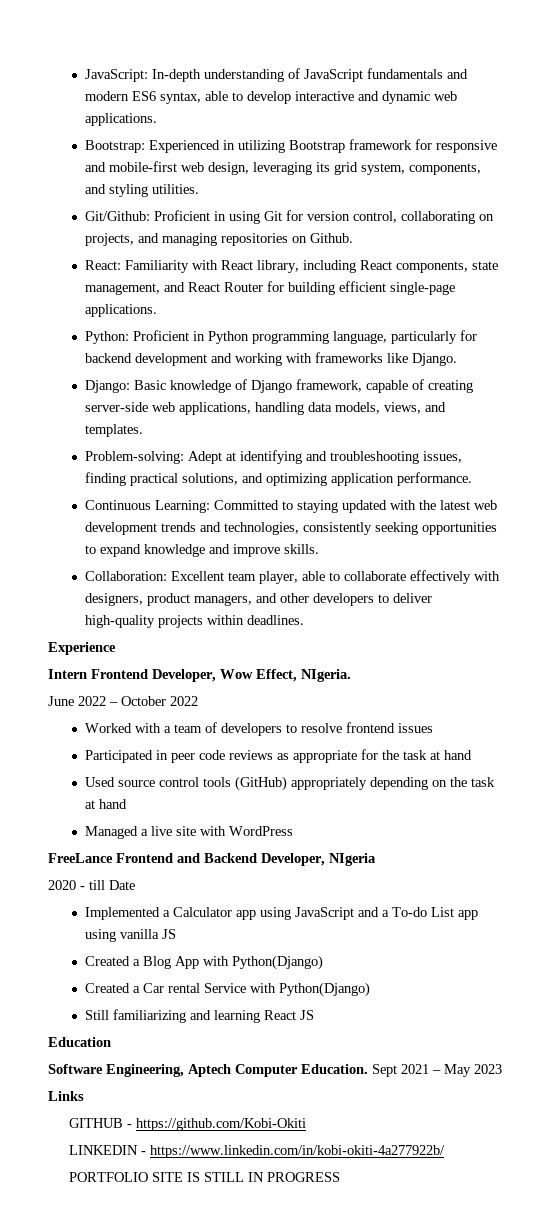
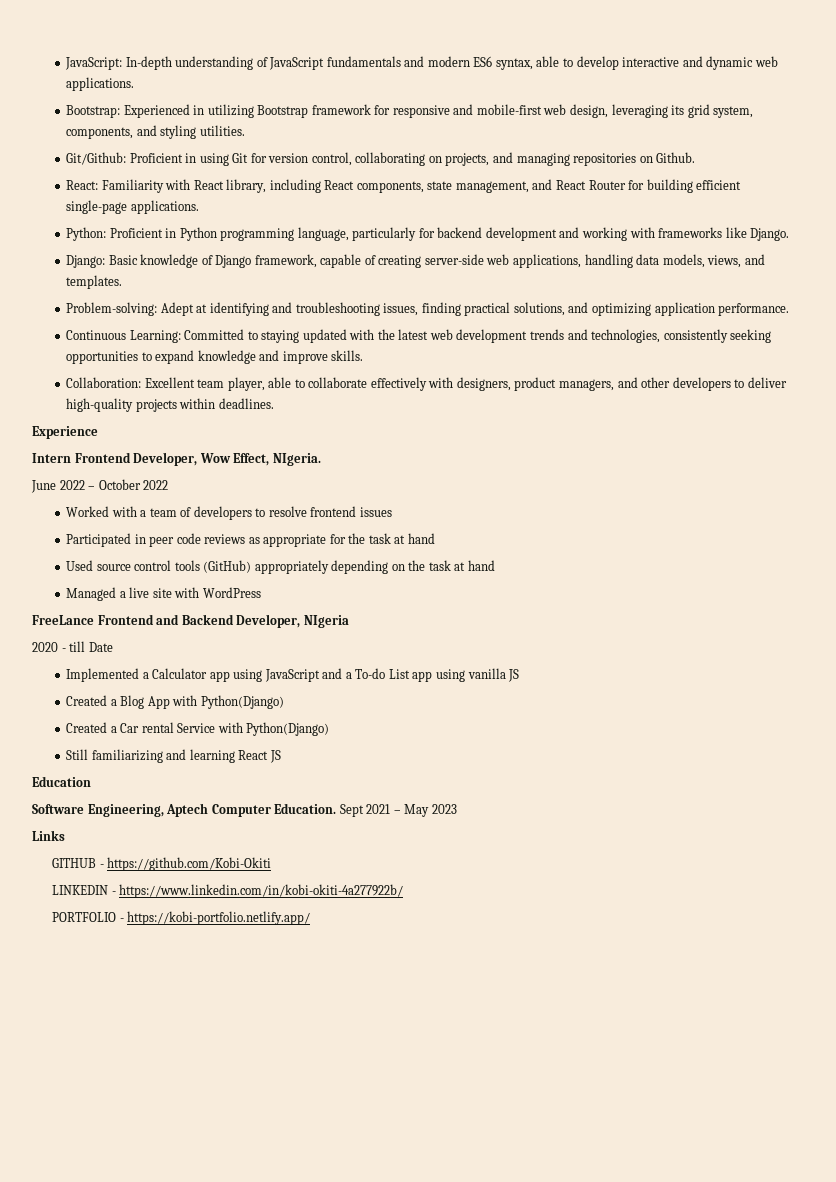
[151,1172,340,1182] SITE IS STILL IN PROGRESS -> [119,911,311,925] - https://kobi-portfolio.netlify.app/

